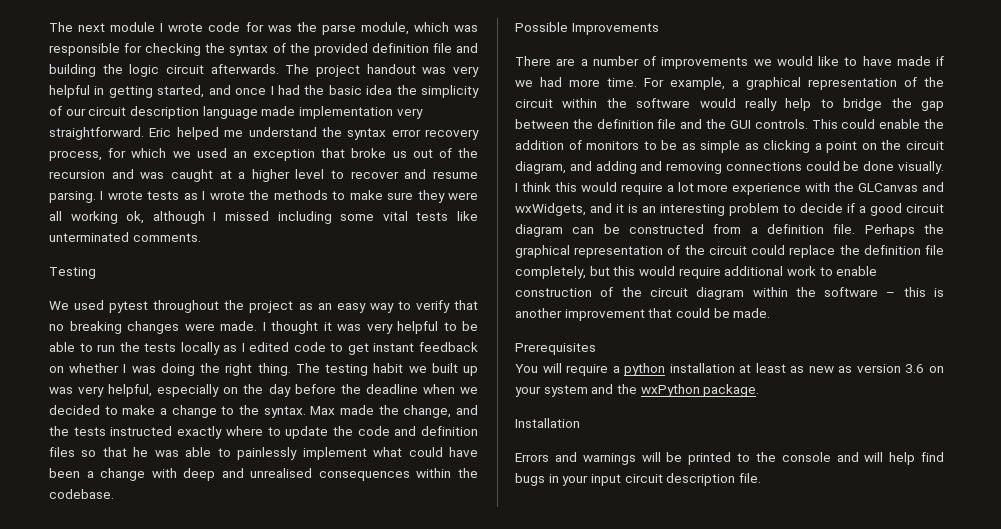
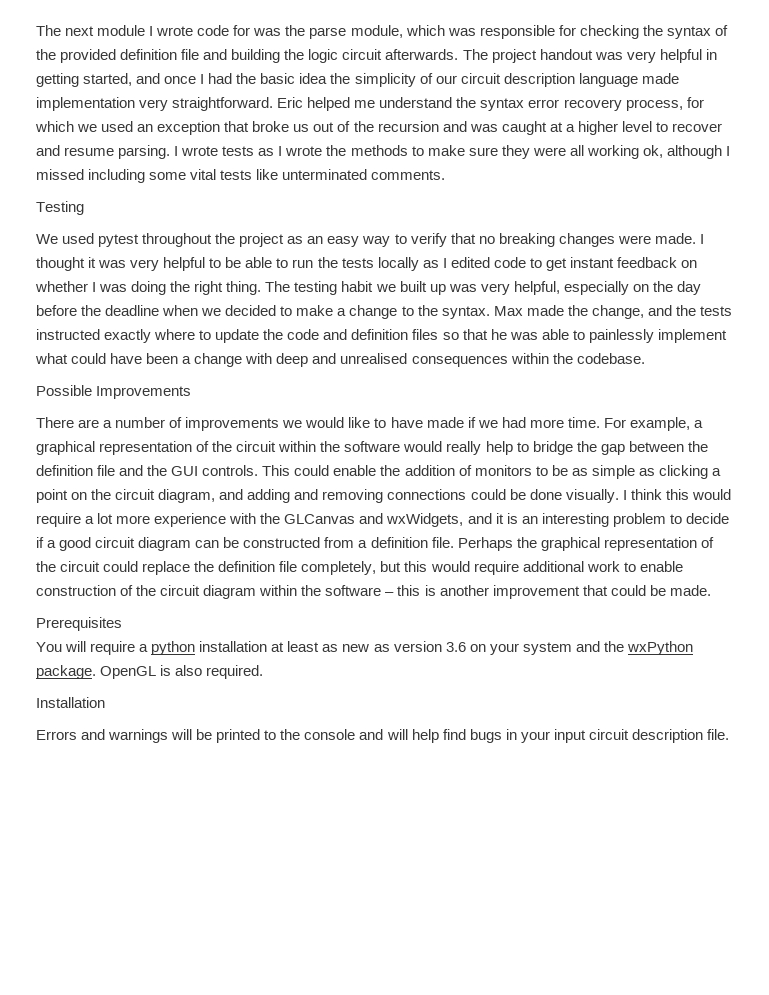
(760, 390) none -> [100,665,264,679] OpenGL is also required.

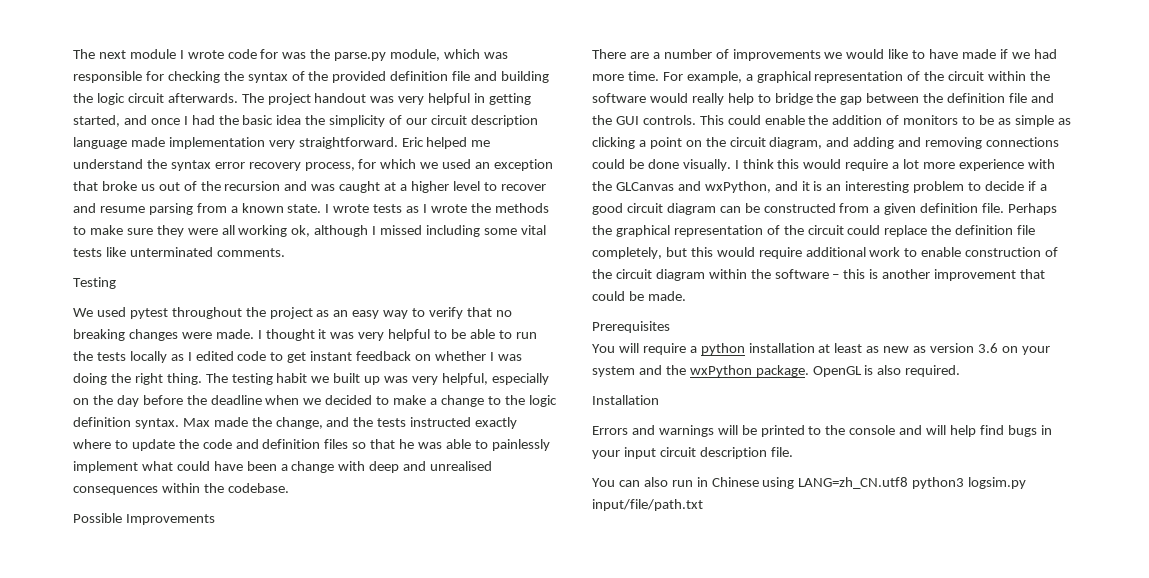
[309,27,347,39] parse -> [334,52,387,61] parse.py
[118,145,171,159] parsing. -> [148,203,322,215] parsing from a known state.
(438, 310) none -> [528,395,557,407] [73,417,131,427] logic definition
[386,513,464,527] wxWidgets, -> [704,181,771,193] wxPython,
(368, 544) none -> [884,203,917,215] given
(729, 734) none -> [592,477,1027,489] [592,499,703,511] // You can also run in Chinese using LANG=zh_CN.utf8 python3 logsim.py input/file/path.txt

